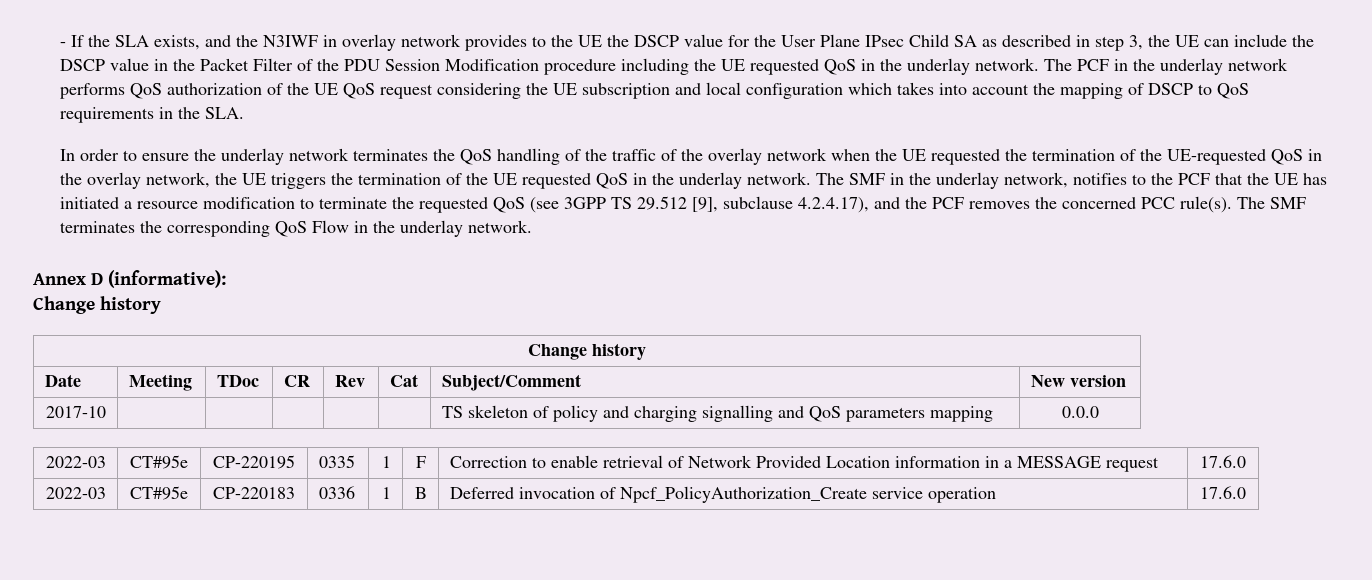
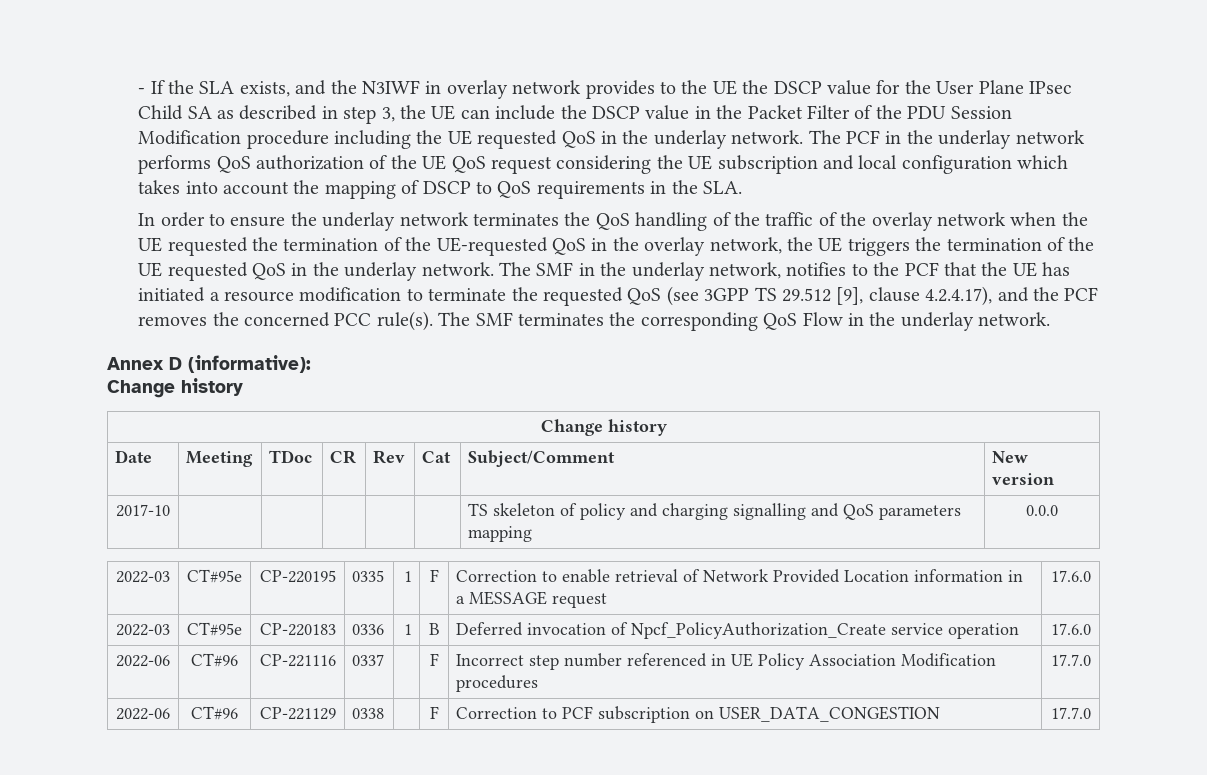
[722,196,793,209] subclause -> [868,287,920,302] clause
(1246, 492) none -> [116,655,170,667] [191,653,238,667] [259,654,336,667] [352,654,385,666] [429,653,439,666] [456,653,997,670] [456,675,539,692] [1050,654,1091,666] [116,708,170,720] [191,706,238,720] [259,707,336,720] [352,708,385,719] [429,706,439,719] [456,706,941,723] [1050,707,1091,719] // 2022-06 | CT#96 | CP-221116 | 0337 | | F | Incorrect step number referenced in UE Policy Association Modification procedures | 17.7.0 // 2022-06 | CT#96 | CP-221129 | 0338 | | F | Correction to PCF subscription on USER_DATA_CONGESTION | 17.7.0

